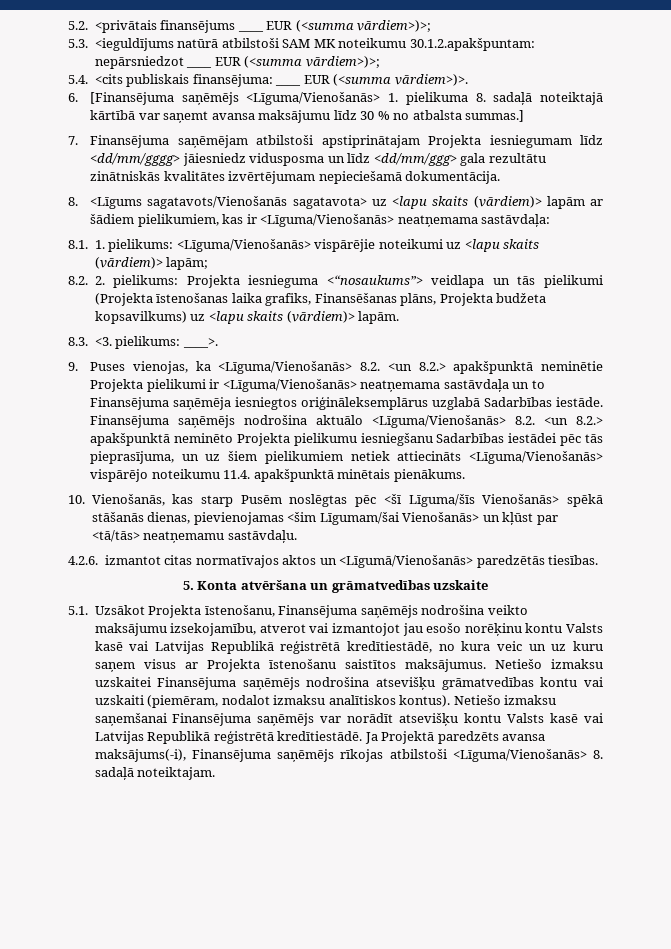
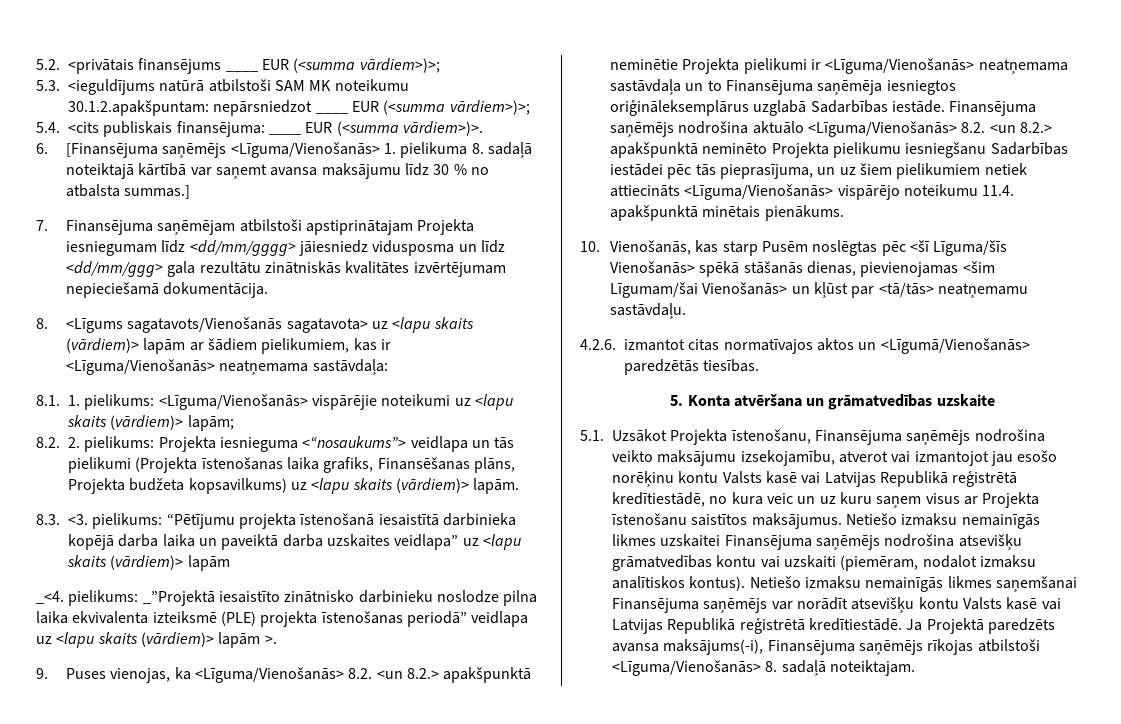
[182,338,218,348] ____>. -> [166,513,516,529] [68,534,521,550] [67,555,230,571] [36,590,538,606] [36,611,529,627] [36,632,277,648] “Pētījumu projekta īstenošanā iesaistītā darbinieka kopējā darba laika un paveiktā darba uzskaites veidlapa” uz <lapu skaits (vārdiem)> lapām // _<4. pielikums: _”Projektā iesaistīto zinātnisko darbinieku noslodze pilna laika ekvivalenta izteiksmē (PLE) projekta īstenošanas periodā” veidlapa uz <lapu skaits (vārdiem)> lapām >.
(603, 664) none -> [961,514,1040,529] [612,534,656,546] nemainīgās likmes
(557, 700) none -> [865,576,992,592] nemainīgās likmes

